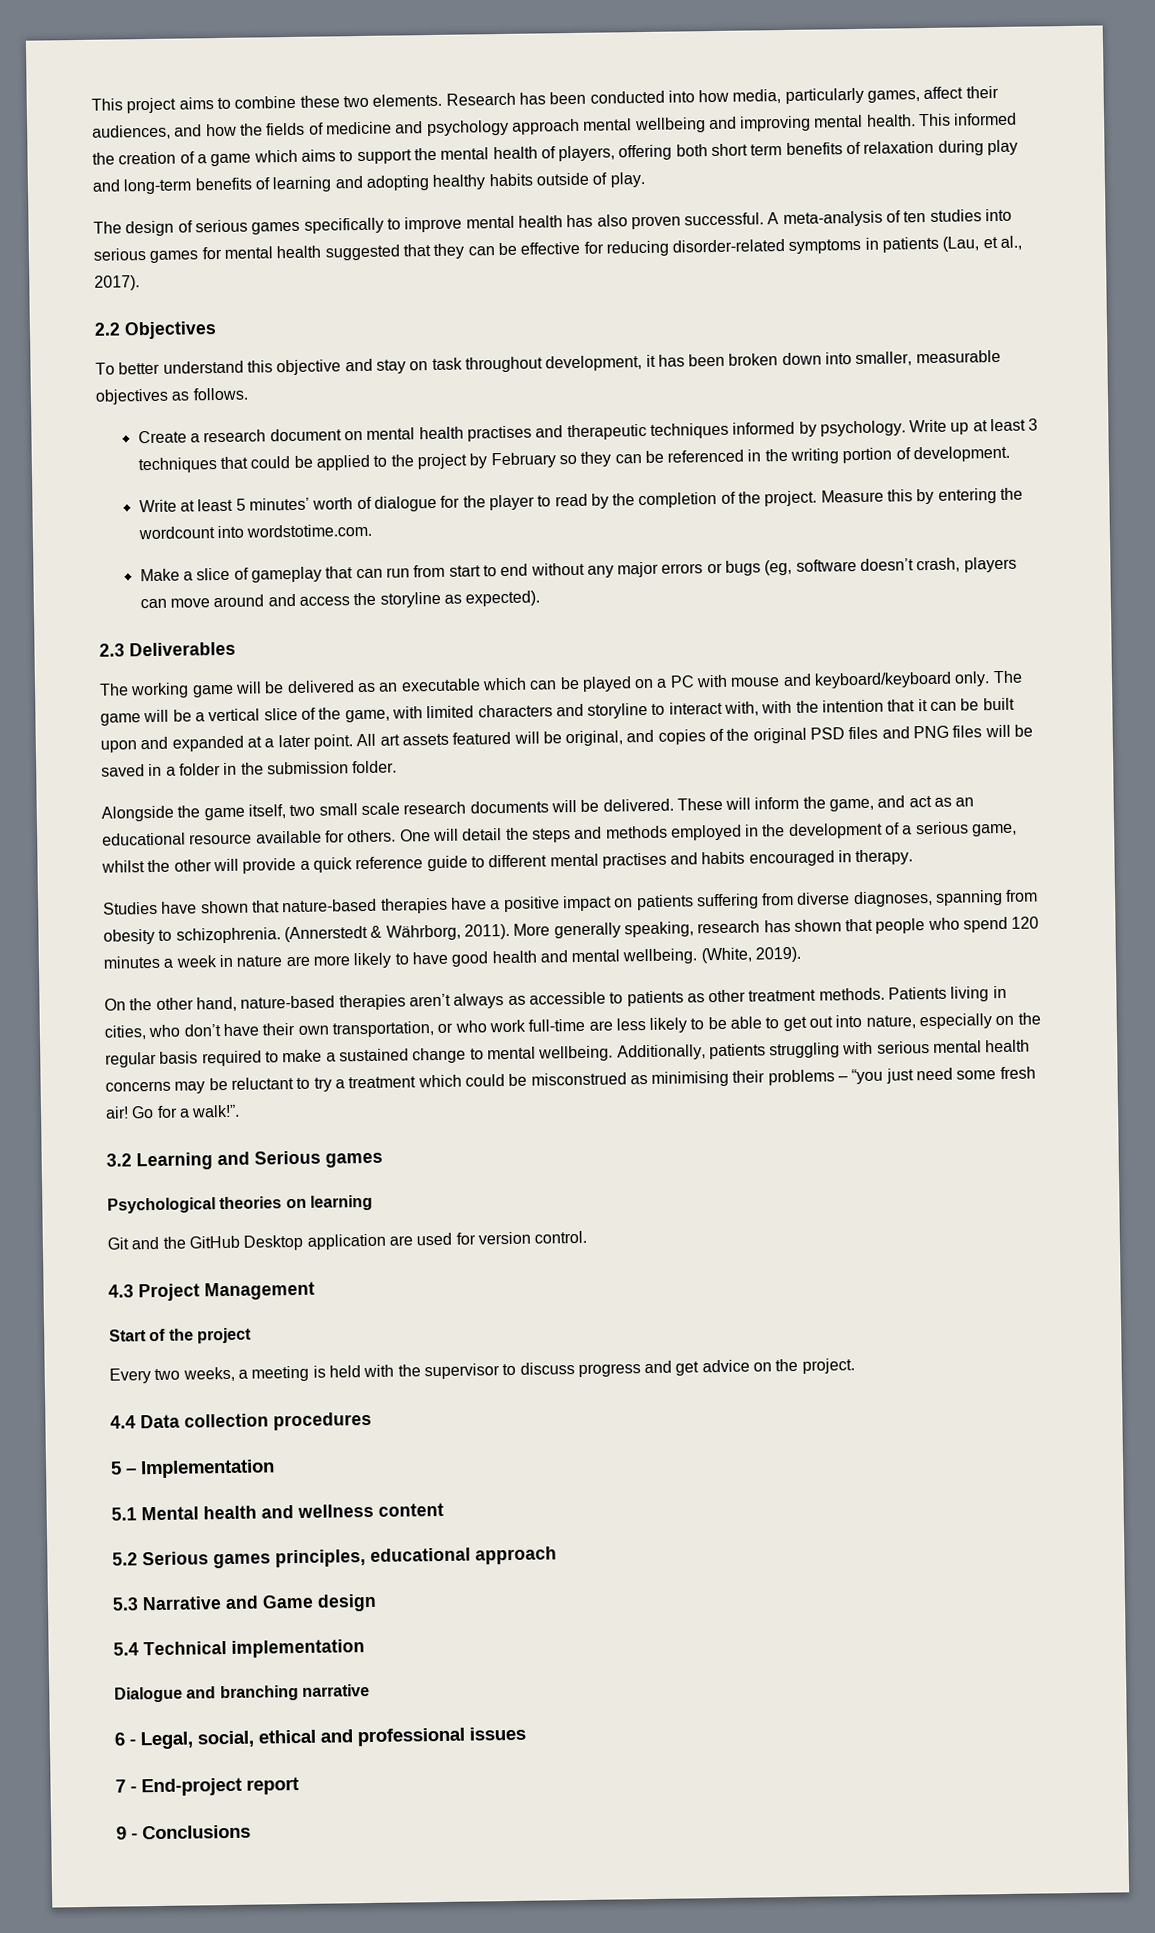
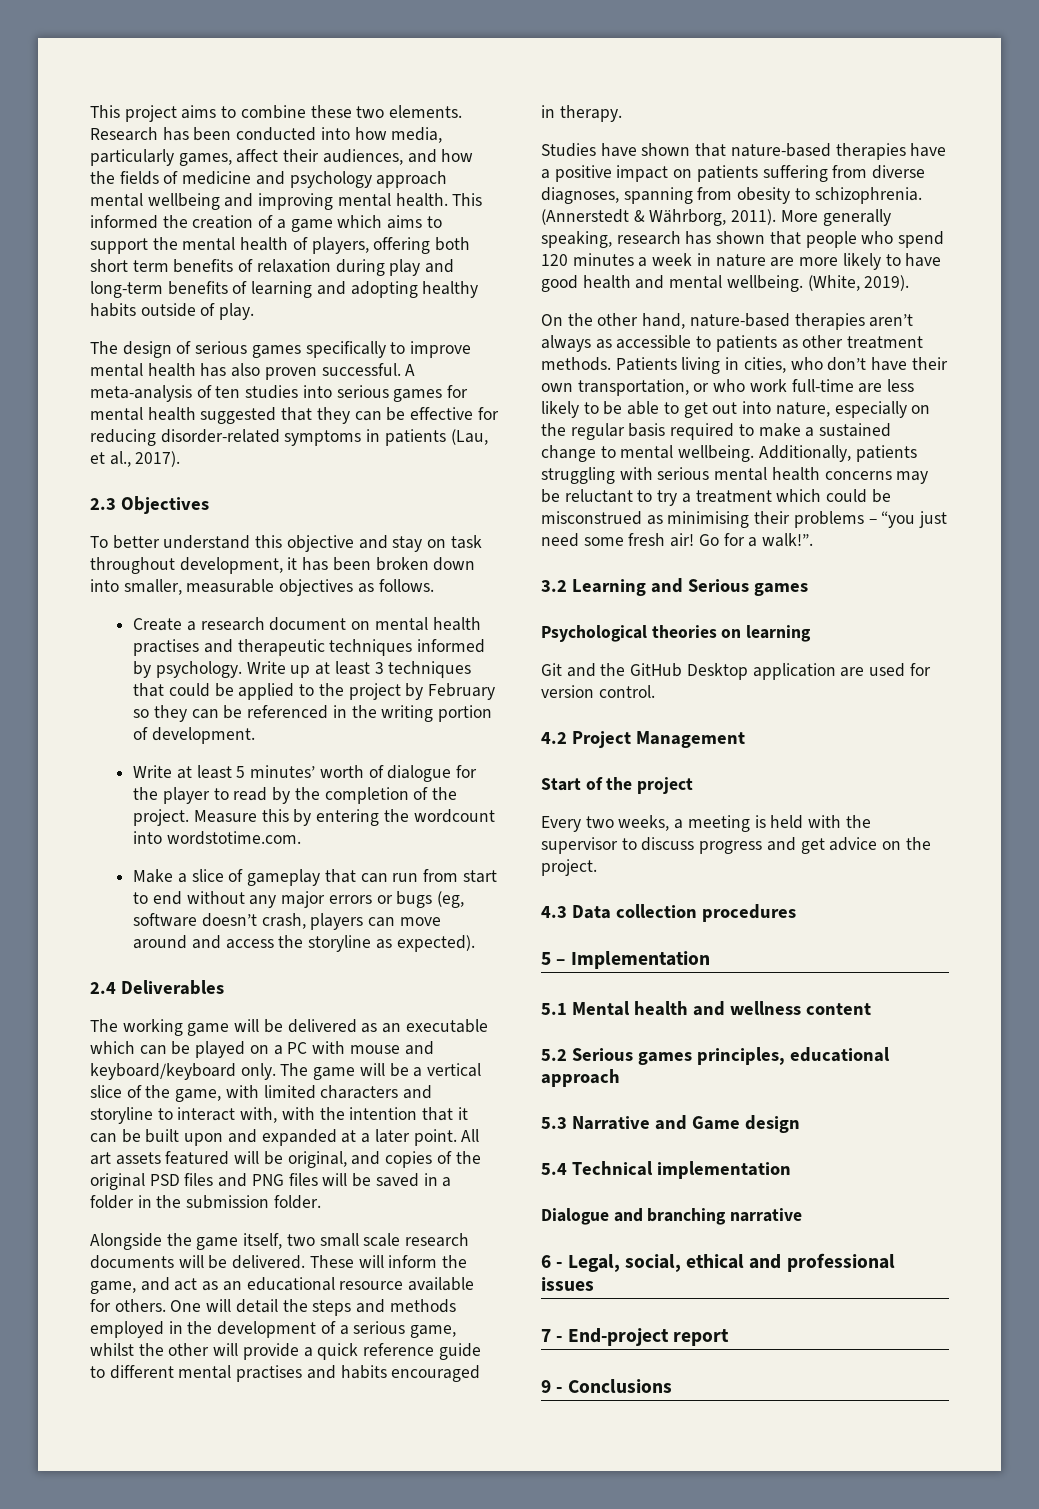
[94,322,121,336] 2.2 -> [90,498,116,510] 2.3
[99,643,125,657] 2.3 -> [90,982,116,994] 2.4
[108,1284,134,1298] 4.3 -> [541,732,567,744] 4.2
[110,1415,136,1429] 4.4 -> [541,906,567,918] 4.3

